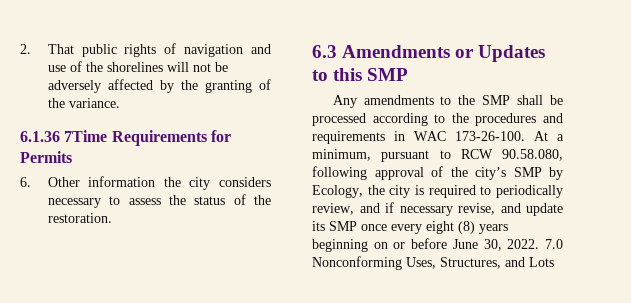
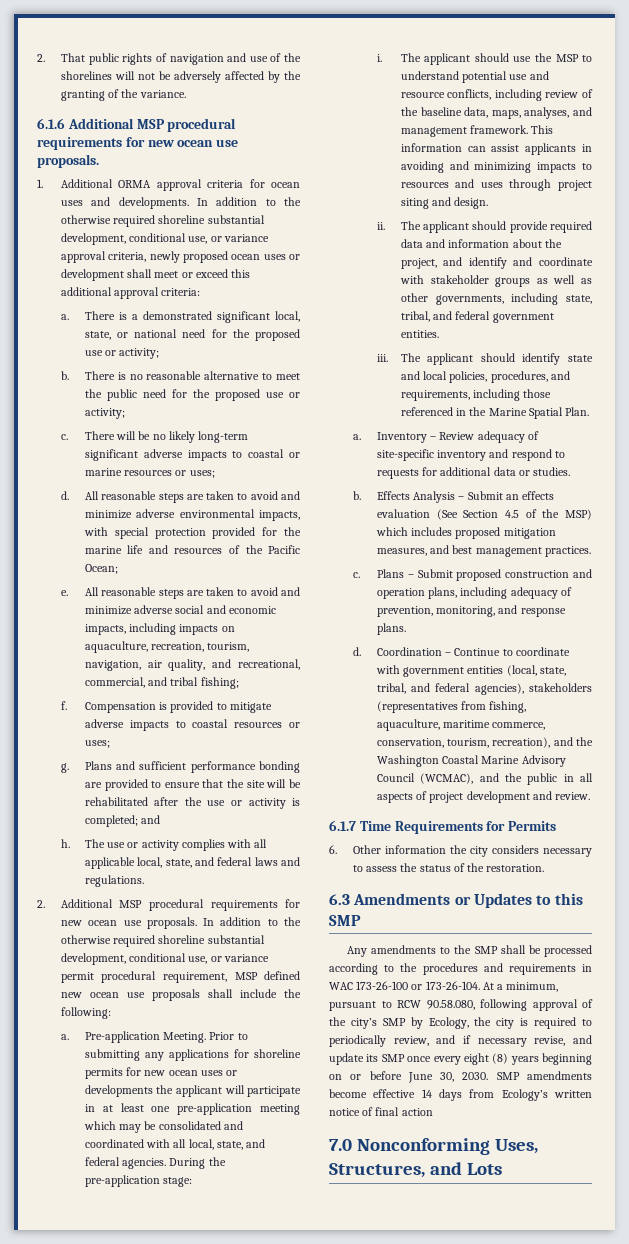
[20,130,108,142] 6.1.36 7Time -> [37,118,237,132] [37,137,239,150] [37,154,99,168] [37,179,300,191] [60,197,302,209] [60,215,265,227] [60,233,269,245] [60,251,301,263] [60,269,251,281] [60,287,201,299] [60,311,300,323] [84,329,300,341] [84,348,160,359] [60,371,300,380] [84,389,300,401] [84,408,125,419] [60,431,249,443] [84,449,300,461] [84,468,215,478] [60,491,300,503] [84,509,300,521] [83,527,301,539] [84,545,300,554] [84,564,118,574] [60,587,300,599] [84,605,276,615] [84,623,235,635] [84,641,250,653] [84,659,300,671] [84,677,239,689] [60,701,272,713] [84,719,300,731] [84,740,110,748] [60,761,300,773] [84,779,301,791] [84,797,300,809] [84,815,161,827] [60,839,268,851] [84,857,300,869] [84,875,144,887] [37,899,300,911] [60,917,301,929] [60,935,265,947] [60,953,269,965] [60,971,300,983] [60,989,301,1001] [60,1007,111,1019] [60,1031,248,1043] [84,1049,301,1061] [84,1067,238,1079] [84,1085,301,1097] [84,1103,300,1115] [83,1121,243,1133] [84,1139,266,1150] [84,1157,226,1169] [84,1175,193,1187] [376,53,592,65] [400,71,549,83] [400,89,593,101] [400,107,592,119] [400,125,554,137] [400,143,592,155] [400,161,592,173] [400,179,592,191] [400,197,489,209] [376,221,592,233] [400,239,562,248] [400,257,593,269] [399,275,592,287] [400,293,592,305] [400,311,554,323] [400,330,439,338] [376,353,593,365] [400,371,570,383] [400,389,552,401] [400,407,590,419] [352,431,539,443] [376,449,565,461] [376,467,571,479] [352,491,555,503] [376,509,592,520] [375,527,556,539] [376,545,591,557] [352,569,592,581] [376,587,572,599] [376,605,566,617] [376,623,406,635] [352,647,570,656] [375,665,566,677] [376,683,592,695] [376,701,527,713] [376,719,546,731] [376,737,593,748] [376,755,566,767] [376,773,593,785] [376,791,591,803] [329,820,391,831] 6.1.6 Additional MSP procedural requirements for new ocean use proposals. // 1. Additional ORMA approval criteria for ocean uses and developments. In addition to the otherwise required shoreline substantial development, conditional use, or variance approval criteria, newly proposed ocean uses or development shall meet or exceed this additional approval criteria: // a. There is a demonstrated significant local, state, or national need for the proposed use or activity; // b. There is no reasonable alternative to meet the public need for the proposed use or activity; // c. There will be no likely long-term significant adverse impacts to coastal or marine resources or uses; // d. All reasonable steps are taken to avoid and minimize adverse environmental impacts, with special protection provided for the marine life and resources of the Pacific Ocean; // e. All reasonable steps are taken to avoid and minimize adverse social and economic impacts, including impacts on aquaculture, recreation, tourism, navigation, air quality, and recreational, commercial, and tribal fishing; // f. Compensation is provided to mitigate adverse impacts to coastal resources or uses; // g. Plans and sufficient performance bonding are provided to ensure that the site will be rehabilitated after the use or activity is completed; and // h. The use or activity complies with all applicable local, state, and federal laws and regulations. // 2. Additional MSP procedural requirements for new ocean use proposals. In addition to the otherwise required shoreline substantial development, conditional use, or variance permit procedural requirement, MSP defined new ocean use proposals shall include the following: // a. Pre-application Meeting. Prior to submitting any applications for shoreline permits for new ocean uses or developments the applicant will participate in at least one pre-application meeting which may be consolidated and coordinated with all local, state, and federal agencies. During the pre-application stage: // i. The applicant should use the MSP to understand potential use and resource conflicts, including review of the baseline data, maps, analyses, and management framework. This information can assist applicants in avoiding and minimizing impacts to resources and uses through project siting and design. // ii. The applicant should provide required data and information about the project, and identify and coordinate with stakeholder groups as well as other governments, including state, tribal, and federal government entities. // iii. The applicant should identify state and local policies, procedures, and requirements, including those referenced in the Marine Spatial Plan. // a. Inventory – Review adequacy of site-specific inventory and respond to requests for additional data or studies. // b. Effects Analysis – Submit an effects evaluation (See Section 4.5 of the MSP) which includes proposed mitigation measures, and best management practices. // c. Plans – Submit proposed construction and operation plans, including adequacy of prevention, monitoring, and response plans. // d. Coordination – Continue to coordinate with government entities (local, state, tribal, and federal agencies), stakeholders (representatives from fishing, aquaculture, maritime commerce, conservation, tourism, recreation), and the Washington Coastal Marine Advisory Council (WCMAC), and the public in all aspects of project development and review. // 6.1.7 Time
[455,131,525,141] 173-26-100. -> [356,981,480,990] 173-26-100 or 173-26-104.
[507,239,540,249] 2022. -> [462,1071,592,1080] [329,1089,592,1101] [329,1107,433,1116] 2030. SMP amendments become effective 14 days from Ecology’s written notice of final action //

